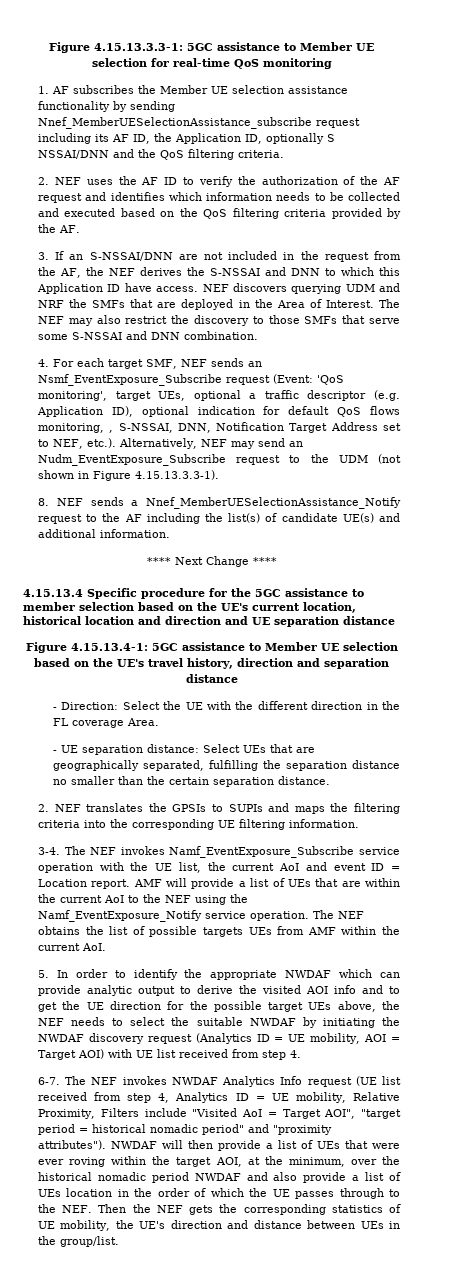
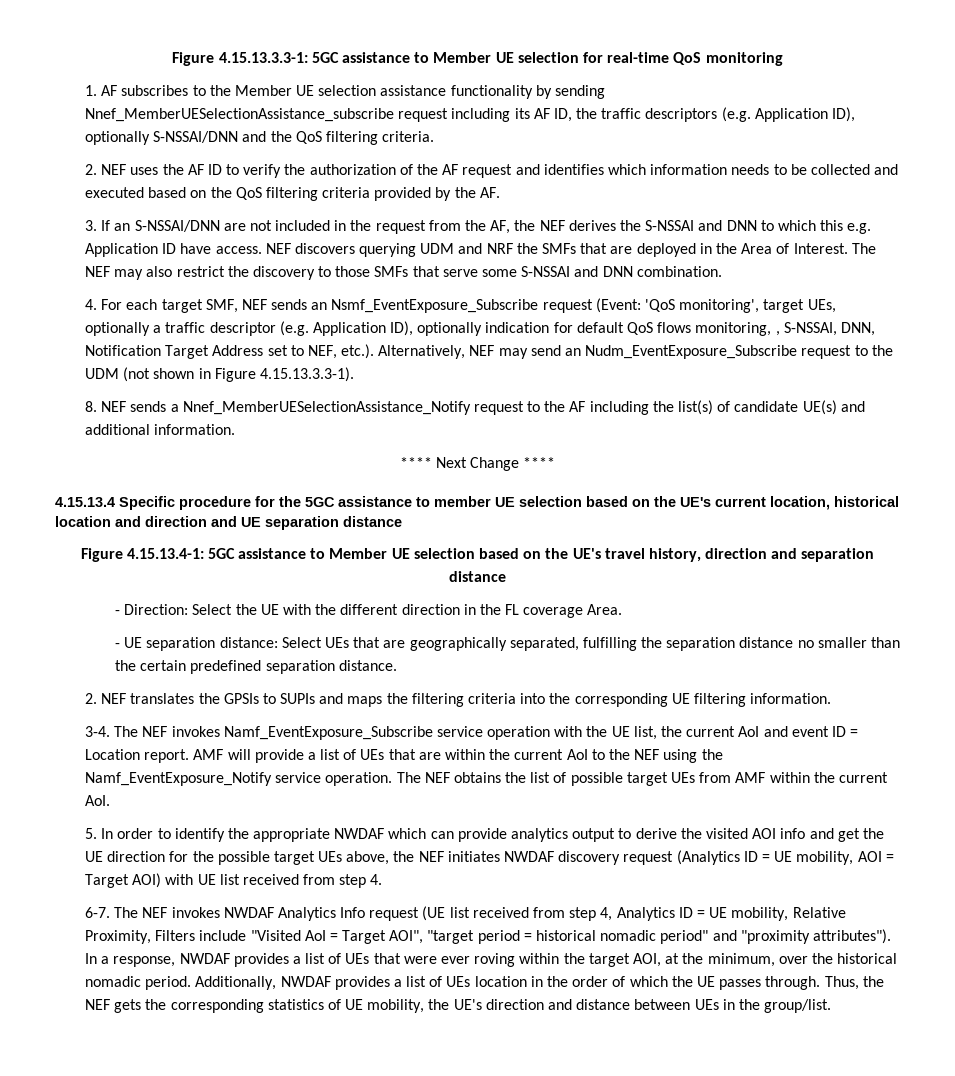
(135, 89) none -> [192,85,206,96] to
[175,133,336,144] [38,150,110,159] Application ID, optionally S NSSAI/DNN -> [601,107,856,122] [85,131,239,145] traffic descriptors (e.g. Application ID), optionally S-NSSAI/DNN
(400, 271) none -> [847,223,872,234] e.g.
[193,390,241,401] optional -> [85,322,151,336] optionally
[141,406,189,417] optional -> [417,322,483,336] optionally
(75, 606) none -> [495,497,515,507] UE
(210, 781) none -> [190,660,262,674] predefined
[203,927,244,937] targets -> [626,772,668,786] target
[87,985,133,996] analytic -> [511,828,569,842] analytics
[389,986,401,994] to -> (834, 833) none
[71,1017,401,1028] needs to select the suitable NWDAF by initiating the -> [447,851,500,862] initiates
[111,1140,262,1151] NWDAF will then provide -> [85,953,289,967] In a response, NWDAF provides
[151,1172,347,1183] period NWDAF and also provide -> [145,976,390,990] period. Additionally, NWDAF provides
[339,1188,400,1199] [38,1204,127,1213] through to the NEF. Then -> [765,976,859,990] through. Thus,

